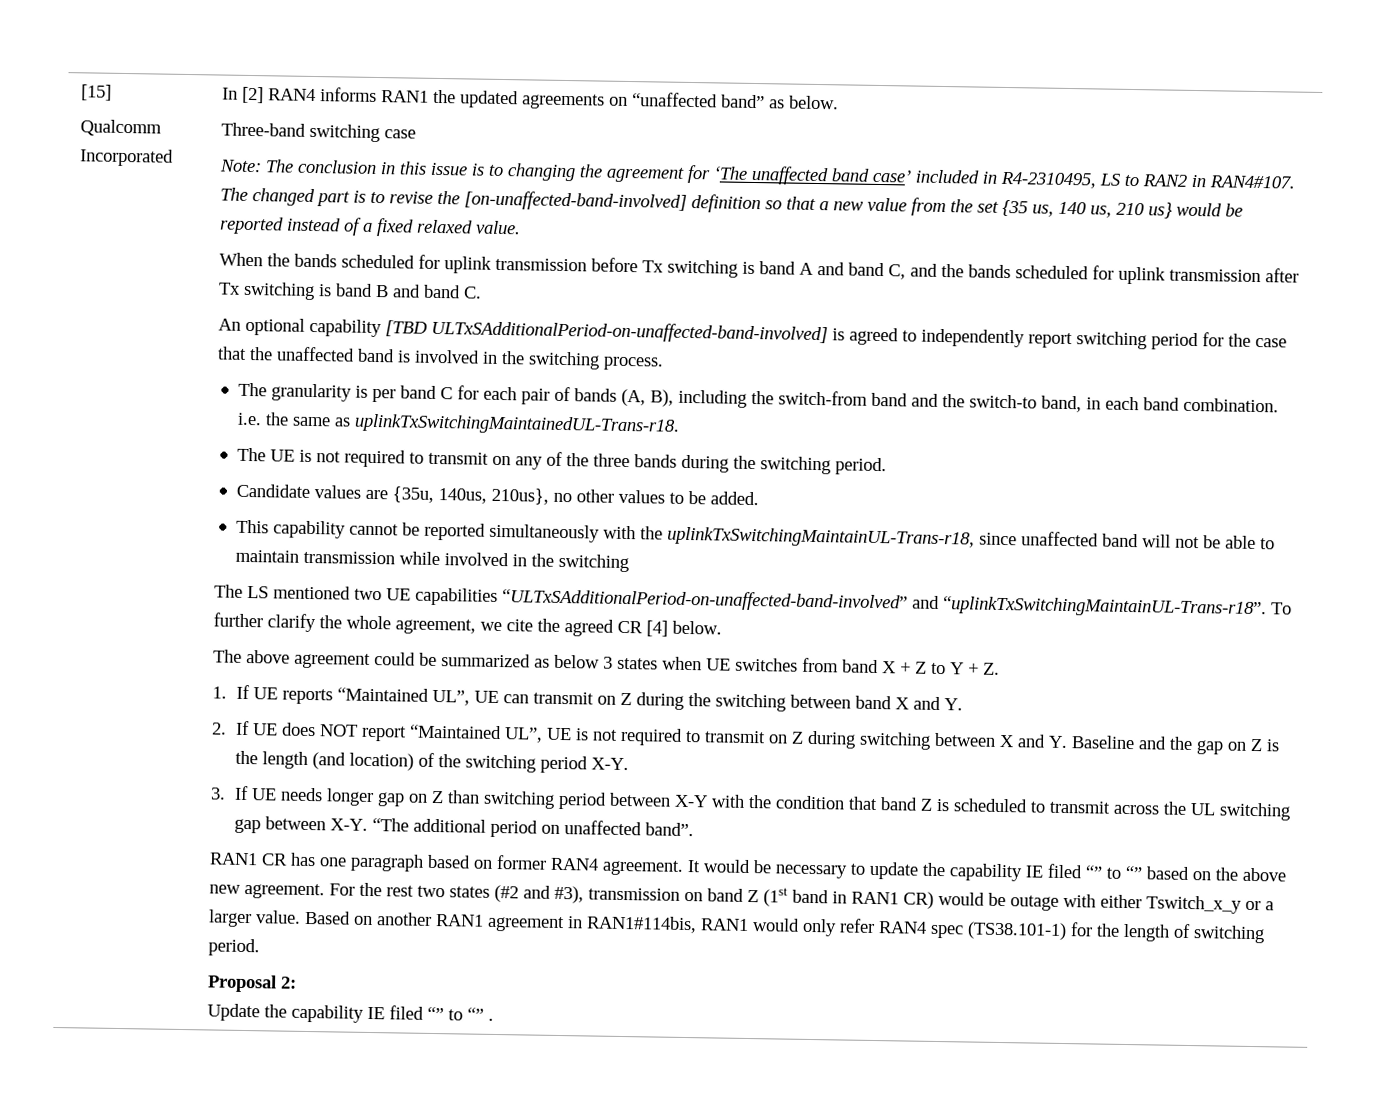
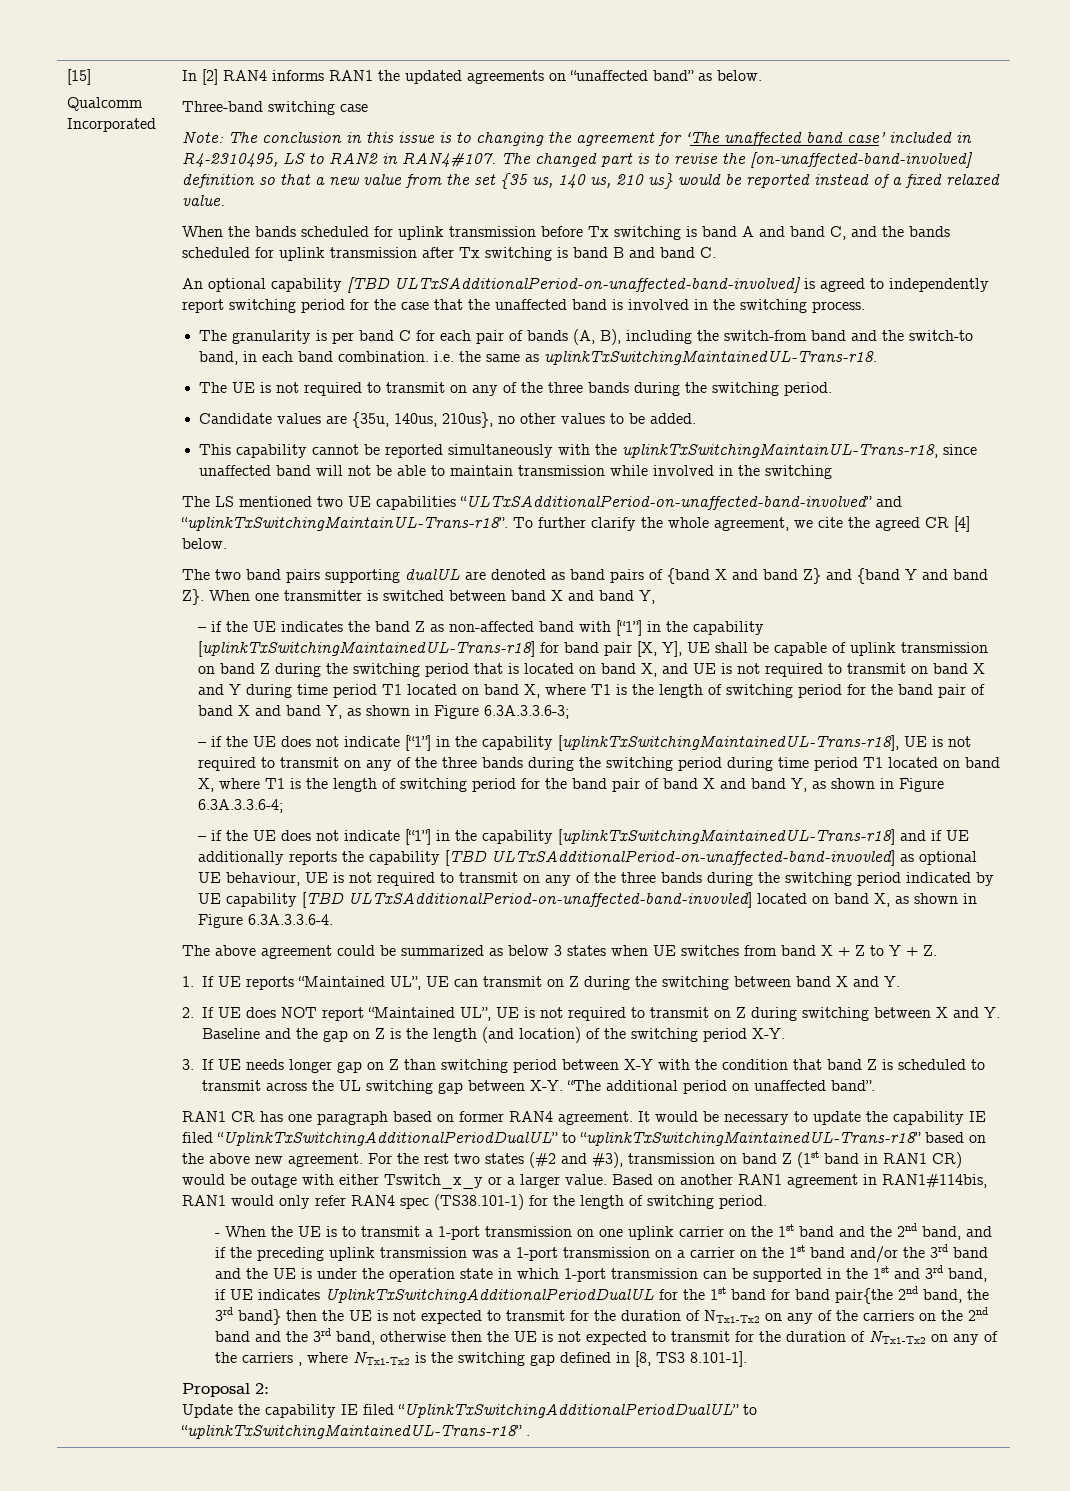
(723, 627) none -> [181,568,988,584] [181,589,655,605] [198,620,765,636] [198,641,989,657] [198,663,986,677] [198,684,986,698] [198,705,570,719] [198,735,972,751] [198,757,1001,771] [198,778,945,792] [198,799,284,813] [198,829,970,845] [198,850,978,866] [198,872,995,886] [198,892,978,908] [198,914,334,928] // The two band pairs supporting dualUL are denoted as band pairs of {band X and band Z} and {band Y and band Z}. When one transmitter is switched between band X and band Y, // – if the UE indicates the band Z as non-affected band with [“1”] in the capability [uplinkTxSwitchingMaintainedUL-Trans-r18] for band pair [X, Y], UE shall be capable of uplink transmission on band Z during the switching period that is located on band X, and UE is not required to transmit on band X and Y during time period T1 located on band X, where T1 is the length of switching period for the band pair of band X and band Y, as shown in Figure 6.3A.3.3.6-3; // – if the UE does not indicate [“1”] in the capability [uplinkTxSwitchingMaintainedUL-Trans-r18], UE is not required to transmit on any of the three bands during the switching period during time period T1 located on band X, where T1 is the length of switching period for the band pair of band X and band Y, as shown in Figure 6.3A.3.3.6-4; // – if the UE does not indicate [“1”] in the capability [uplinkTxSwitchingMaintainedUL-Trans-r18] and if UE additionally reports the capability [TBD ULTxSAdditionalPeriod-on-unaffected-band-invovled] as optional UE behaviour, UE is not required to transmit on any of the three bands during the switching period indicated by UE capability [TBD ULTxSAdditionalPeriod-on-unaffected-band-invovled] located on band X, as shown in Figure 6.3A.3.3.6-4.
[1085,865,1144,880] “” to “” -> [216,1131,921,1146] “UplinkTxSwitchingAdditionalPeriodDualUL” to “uplinkTxSwitchingMaintainedUL-Trans-r18”
(261, 947) none -> [214,1223,992,1240] [214,1244,988,1263] [214,1265,987,1282] [214,1286,989,1304] [214,1307,988,1325] [214,1328,998,1345] [214,1351,747,1367] // - When the UE is to transmit a 1-port transmission on one uplink carrier on the 1st band and the 2nd band, and if the preceding uplink transmission was a 1-port transmission on a carrier on the 1st band and/or the 3rd band and the UE is under the operation state in which 1-port transmission can be supported in the 1st and 3rd band, if UE indicates UplinkTxSwitchingAdditionalPeriodDualUL for the 1st band for band pair{the 2nd band, the 3rd band} then the UE is not expected to transmit for the duration of NTx1-Tx2 on any of the carriers on the 2nd band and the 3rd band, otherwise then the UE is not expected to transmit for the duration of NTx1-Tx2 on any of the carriers , where NTx1-Tx2 is the switching gap defined in [8, TS3 8.101-1].
[427,1006,485,1021] “” to “” -> [397,1403,757,1418] [180,1424,522,1439] “UplinkTxSwitchingAdditionalPeriodDualUL” to “uplinkTxSwitchingMaintainedUL-Trans-r18”

